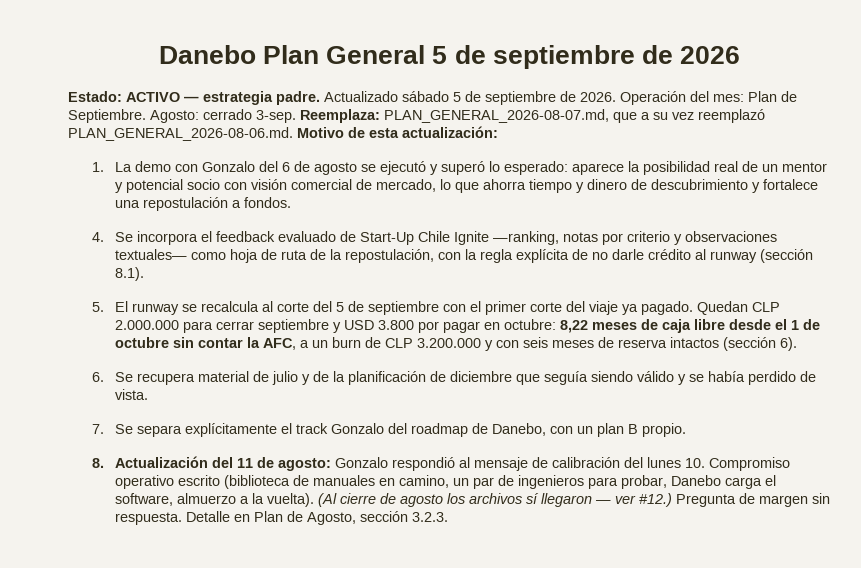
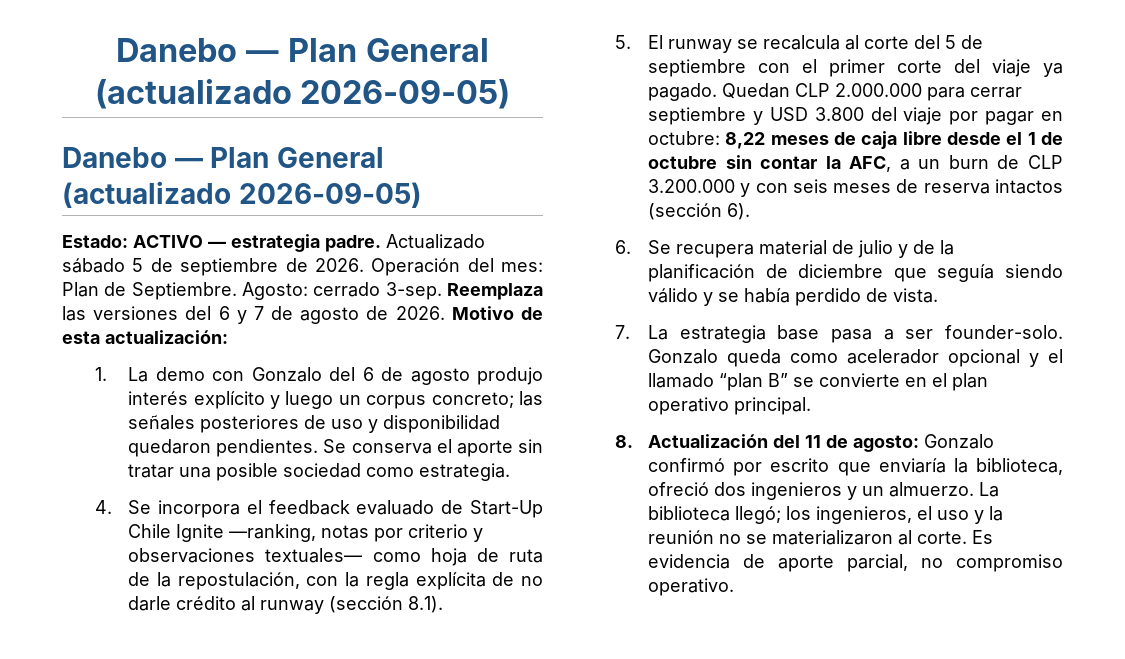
[158,45,741,69] Danebo Plan General 5 de septiembre de 2026 -> [116,38,489,62] [94,79,511,109] [62,147,384,168] [62,181,422,208] Danebo — Plan General (actualizado 2026-09-05) // Danebo — Plan General (actualizado 2026-09-05)
[300,109,765,123] [68,127,293,141] Reemplaza: PLAN_GENERAL_2026-08-07.md, que a su vez reemplazó PLAN_GENERAL_2026-08-06.md. -> [447,283,543,300] [62,306,445,324] Reemplaza las versiones del 6 y 7 de agosto de 2026.
[361,161,828,175] [115,179,819,193] [115,197,292,211] se ejecutó y superó lo esperado: aparece la posibilidad real de un mentor y potencial socio con visión comercial de mercado, lo que ahorra tiempo y dinero de descubrimiento y fortalece una repostulación a fondos. -> [476,367,543,385] [128,391,543,409] [128,415,501,433] [128,439,543,457] [128,463,511,481] produjo interés explícito y luego un corpus concreto; las señales posteriores de uso y disponibilidad quedaron pendientes. Se conserva el aporte sin tratar una posible sociedad como estrategia.
(415, 325) none -> [870,107,943,125] del viaje
[115,423,687,437] Se separa explícitamente el track Gonzalo del roadmap de Danebo, con un plan B propio. -> [648,325,1063,343] [648,349,1063,367] [648,373,989,391] [648,397,812,415] La estrategia base pasa a ser founder-solo. Gonzalo queda como acelerador opcional y el llamado “plan B” se convierte en el plan operativo principal.
[392,457,791,471] [115,475,777,489] [115,493,831,507] [115,511,449,525] respondió al mensaje de calibración del lunes 10. Compromiso operativo escrito (biblioteca de manuales en camino, un par de ingenieros para probar, Danebo carga el software, almuerzo a la vuelta). (Al cierre de agosto los archivos sí llegaron — ver #12.) Pregunta de margen sin respuesta. Detalle en Plan de Agosto, sección 3.2.3. -> [648,458,1063,476] [648,482,1000,500] [648,506,1004,524] [648,530,994,545] [648,554,1063,572] [648,578,735,596] confirmó por escrito que enviaría la biblioteca, ofreció dos ingenieros y un almuerzo. La biblioteca llegó; los ingenieros, el uso y la reunión no se materializaron al corte. Es evidencia de aporte parcial, no compromiso operativo.

